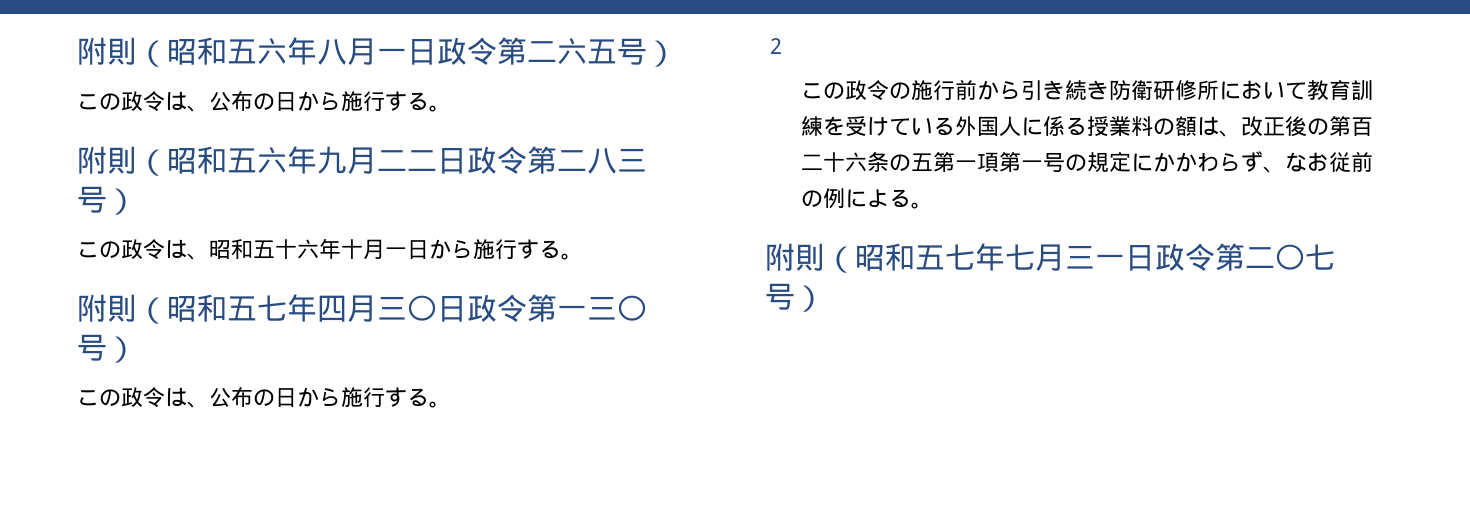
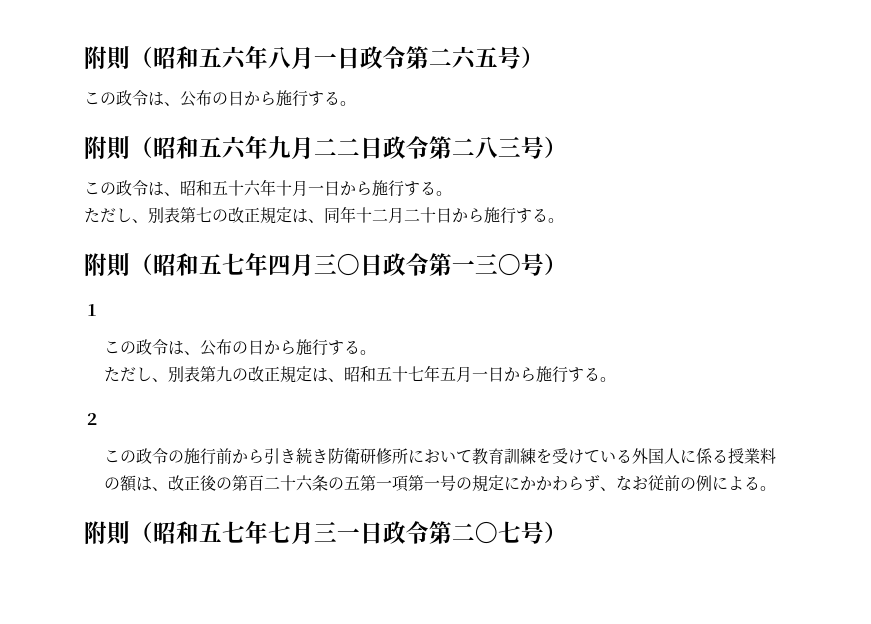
(583, 256) none -> [84,206,564,224] // ただし、別表第七の改正規定は、同年十二月二十日から施行する。
[77,387,451,408] // この政令は、公布の日から施行する。 -> [84,304,100,316] [104,339,377,356] [104,365,617,383] // １ // この政令は、公布の日から施行する。 // ただし、別表第九の改正規定は、昭和五十七年五月一日から施行する。

